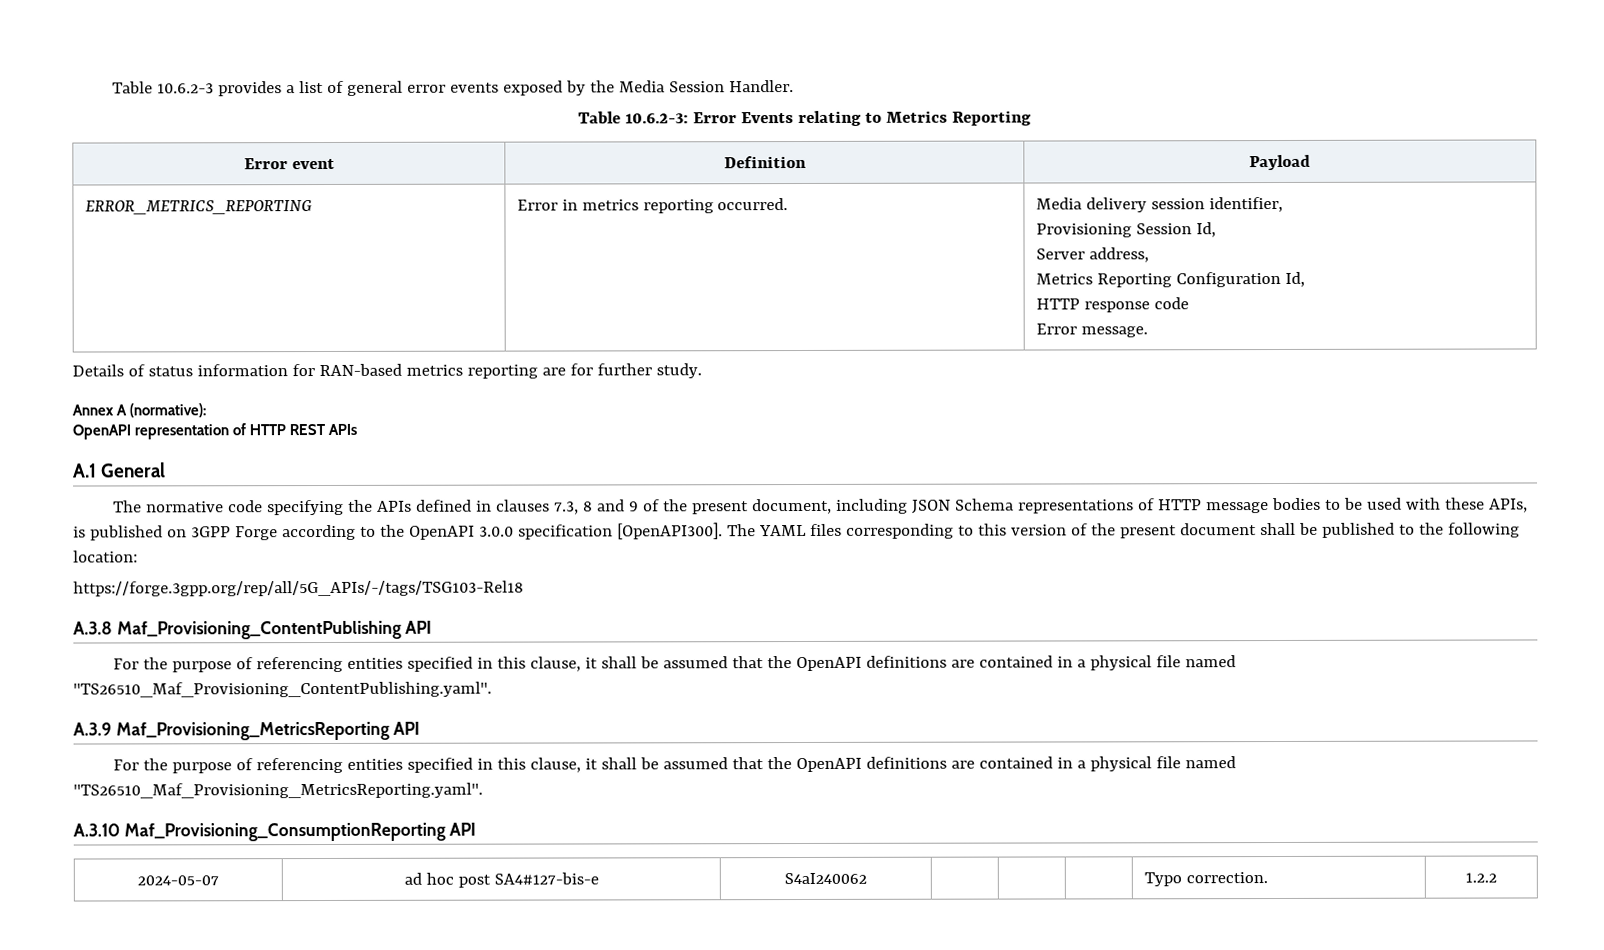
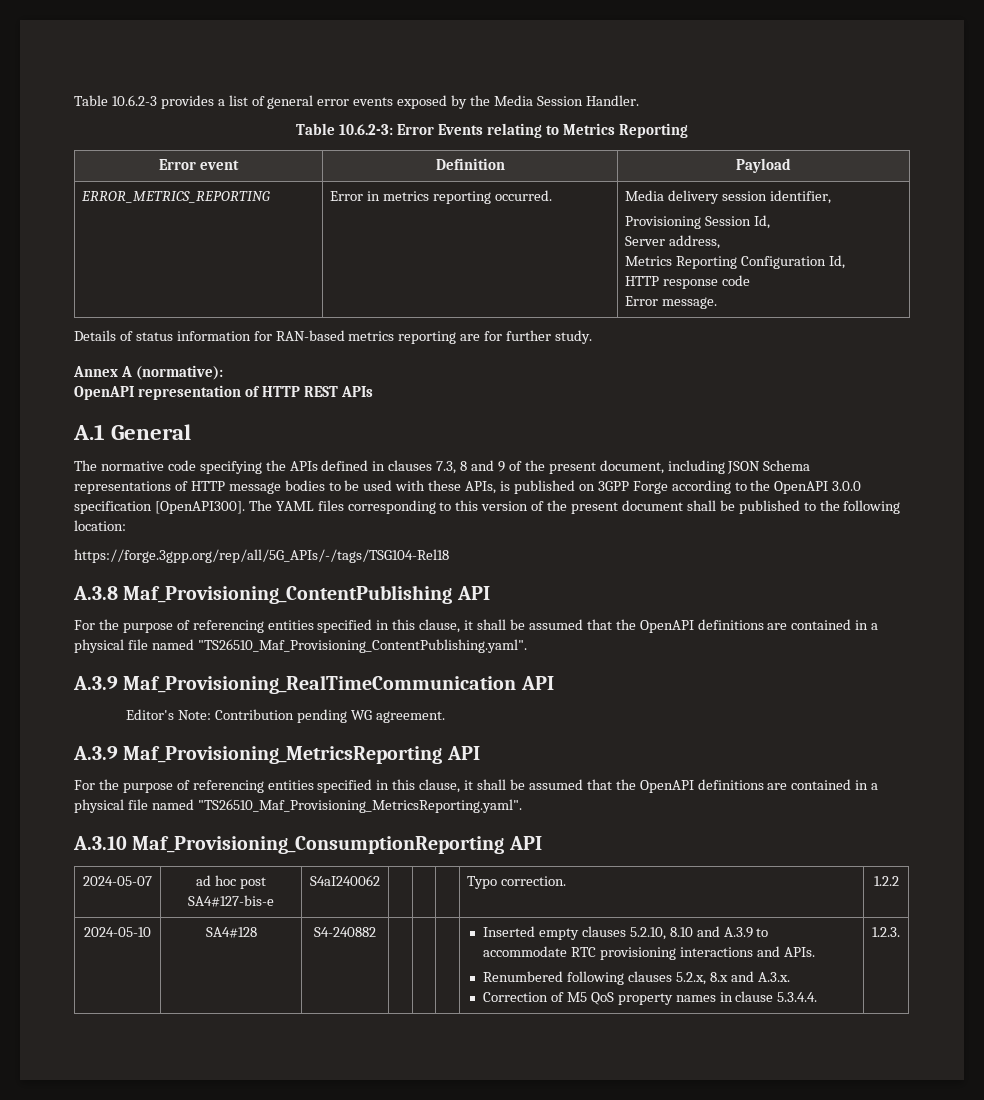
[73,580,524,597] https://forge.3gpp.org/rep/all/5G_APIs/-/tags/TSG103-Rel18 -> [74,549,449,563] https://forge.3gpp.org/rep/all/5G_APIs/-/tags/TSG104-Rel18
(492, 689) none -> [73,675,554,694] [126,709,445,723] // A.3.9 Maf_Provisioning_RealTimeCommunication API // Editor's Note: Contribution pending WG agreement.
(1497, 877) none -> [84,927,151,937] [205,927,257,938] [314,927,376,937] [483,926,769,940] [483,946,815,960] [483,971,790,985] [483,991,818,1005] [872,927,900,937] // 2024-05-10 | SA4#128 | S4-240882 | | | | Inserted empty clauses 5.2.10, 8.10 and A.3.9 to accommodate RTC provisioning interactions and APIs. // Renumbered following clauses 5.2.x, 8.x and A.3.x. // Correction of M5 QoS property names in clause 5.3.4.4. | 1.2.3.

